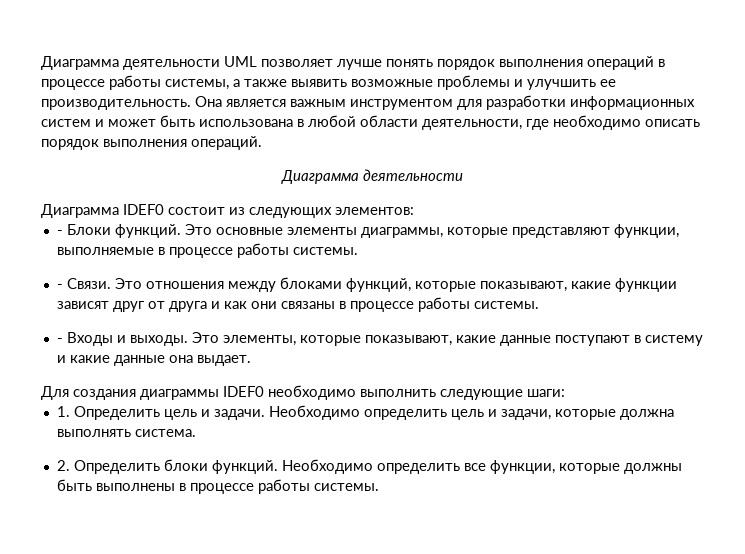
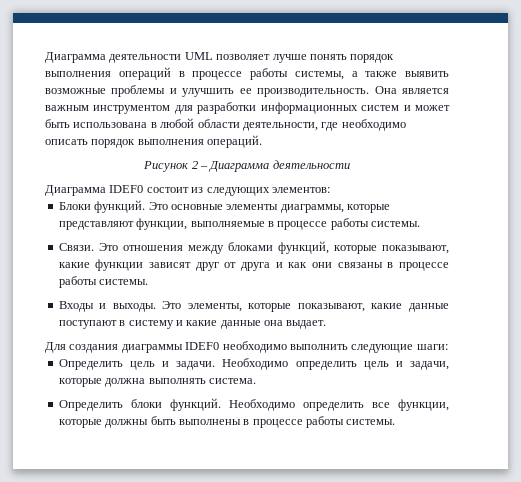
(262, 143) none -> [143,161,208,172] Рисунок 2 –
[56,230,63,235] - -> (330, 190) none
[56,284,63,289] - -> (420, 224) none
[56,338,63,343] - -> (149, 282) none
[56,406,70,417] 1. -> (448, 347) none
[56,460,70,471] 2. -> (256, 381) none

